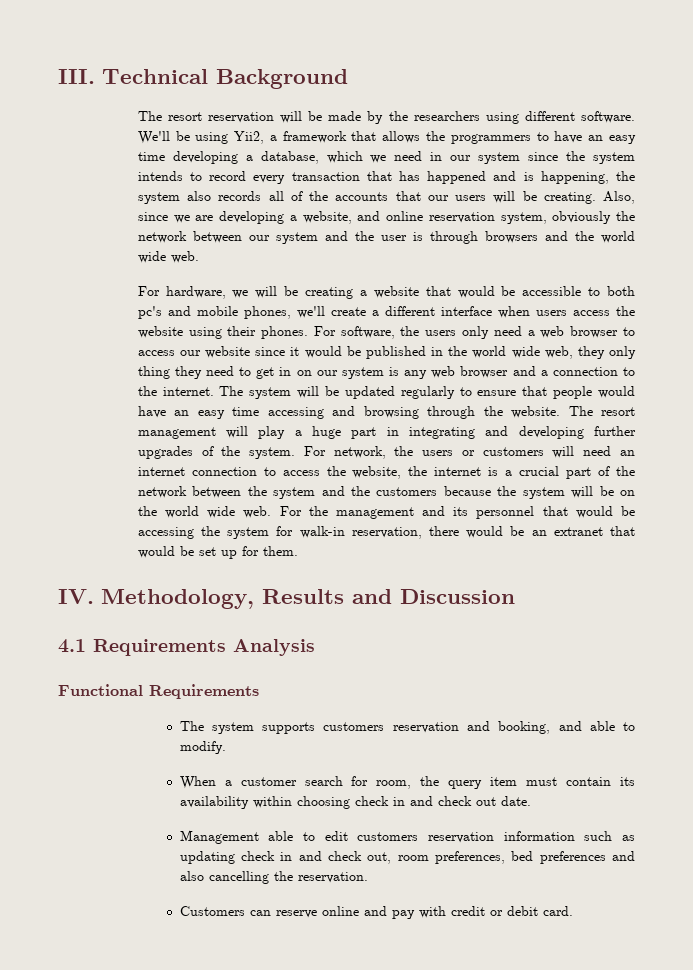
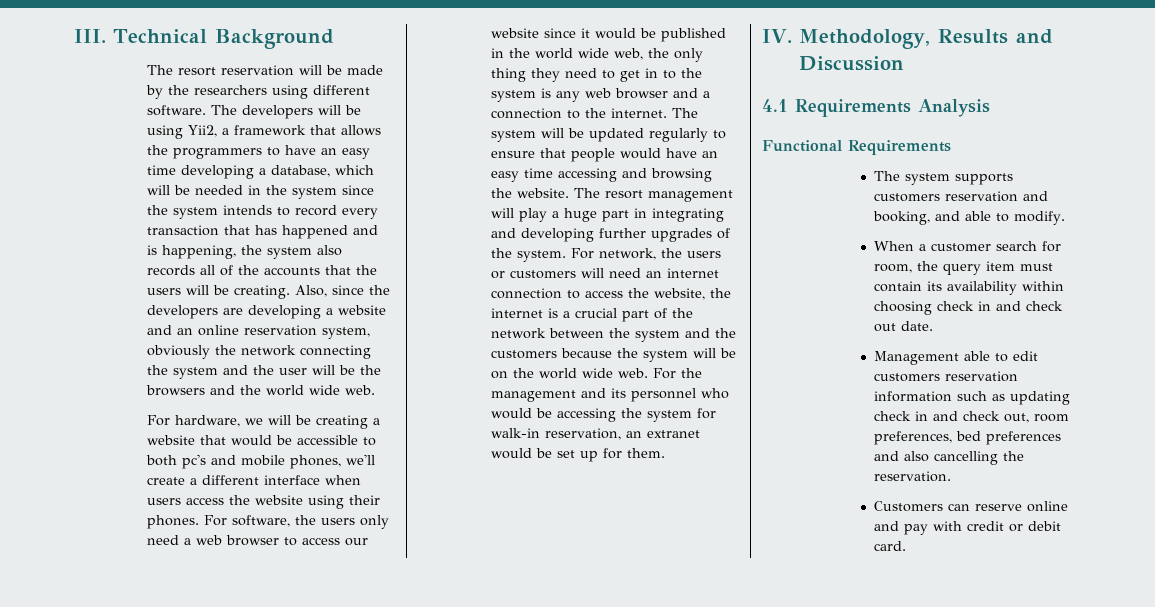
[137,131,170,144] We'll -> [211,105,342,119] The developers will
[370,151,472,163] we need in our -> [147,185,288,195] will be needed in the
[427,195,449,201] our -> [356,265,378,275] the
[173,215,190,223] we -> [369,285,391,295] [147,305,219,319] the developers
[302,211,381,224] website, and -> [338,305,387,315] [147,325,194,335] website and an
[192,231,270,243] between our -> [300,345,372,359] [147,365,169,375] connecting the
[412,231,478,244] is through -> [312,365,382,375] will be the
[577,346,605,359] they -> [648,48,670,58] the
[296,370,338,376] on our -> [663,68,703,79] to the
[427,406,476,419] through -> (713, 175) none
[542,506,568,516] that -> [701,388,730,399] who
[428,526,525,538] there would be -> (622, 434) none
[610,526,636,536] that -> (701, 434) none

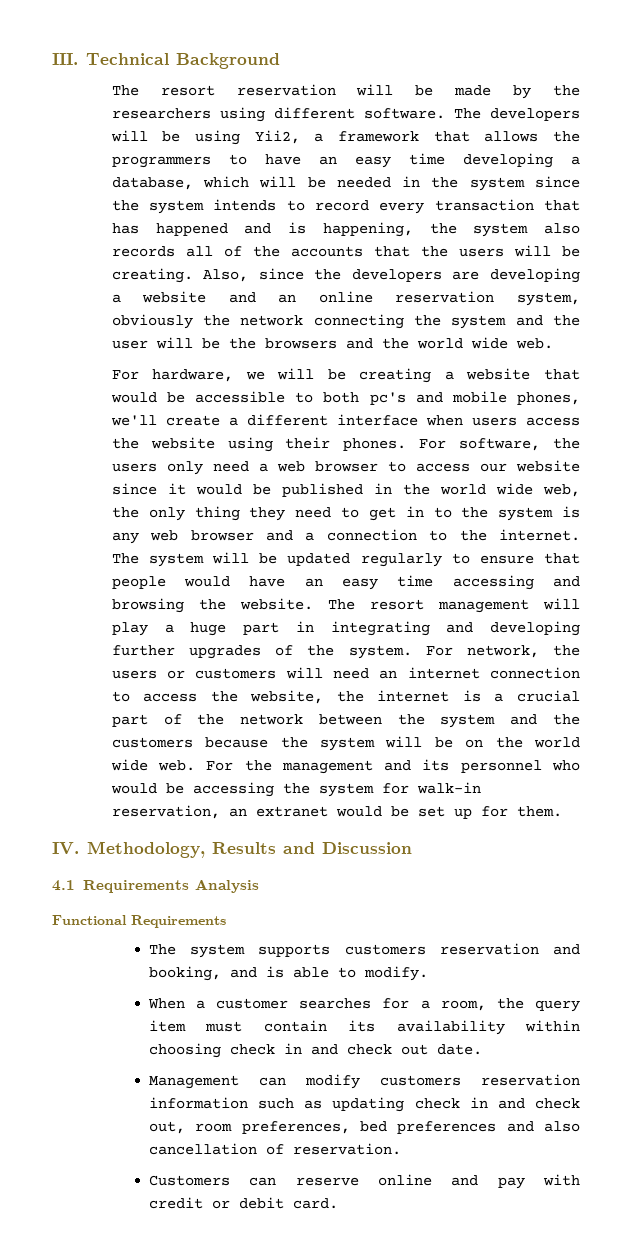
(960, 216) none -> [265,966,284,978] is
[995,241,1061,252] search for -> [299,998,430,1009] searches for a
[963,351,1038,362] able to edit -> [258,1074,360,1089] can modify
[933,451,1024,465] cancelling the -> [148,1143,284,1155] cancellation of

